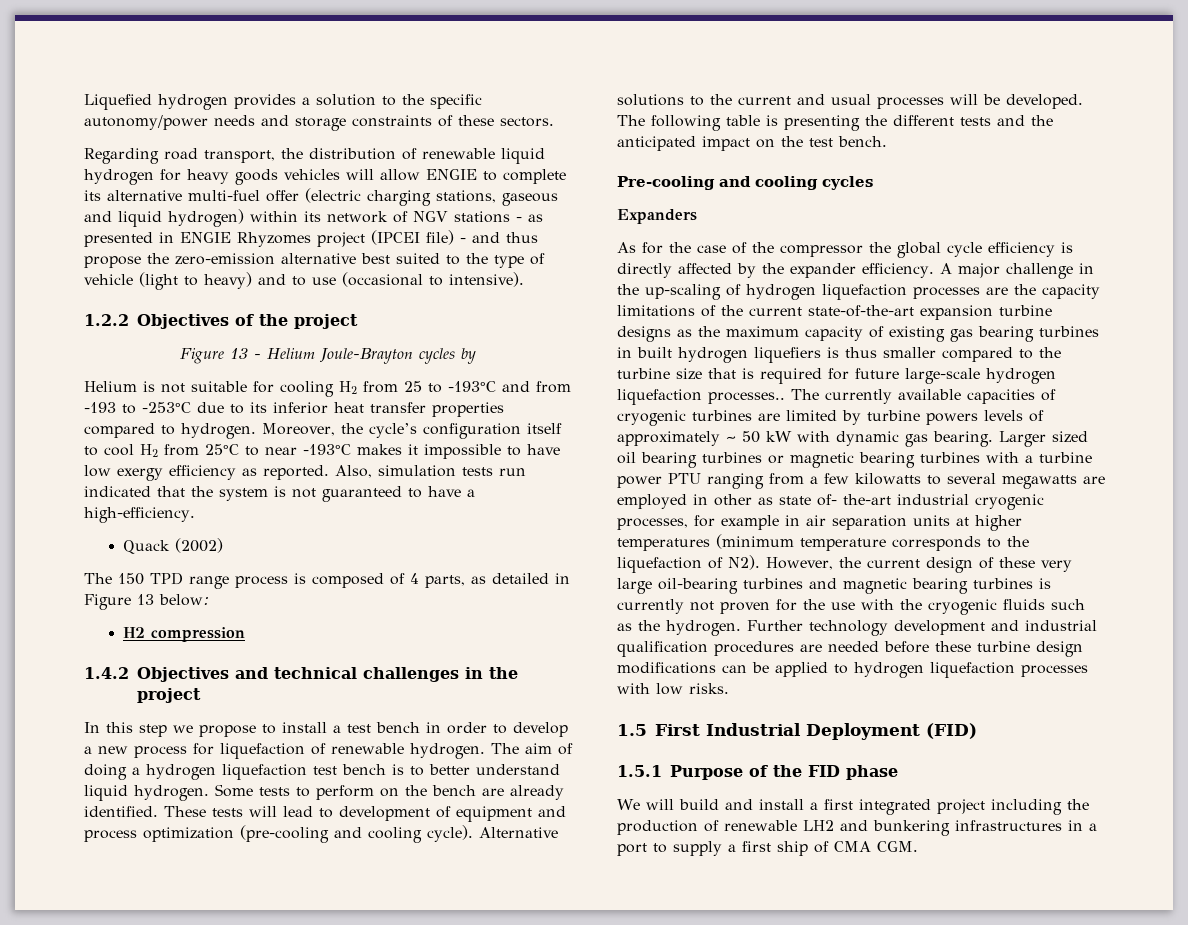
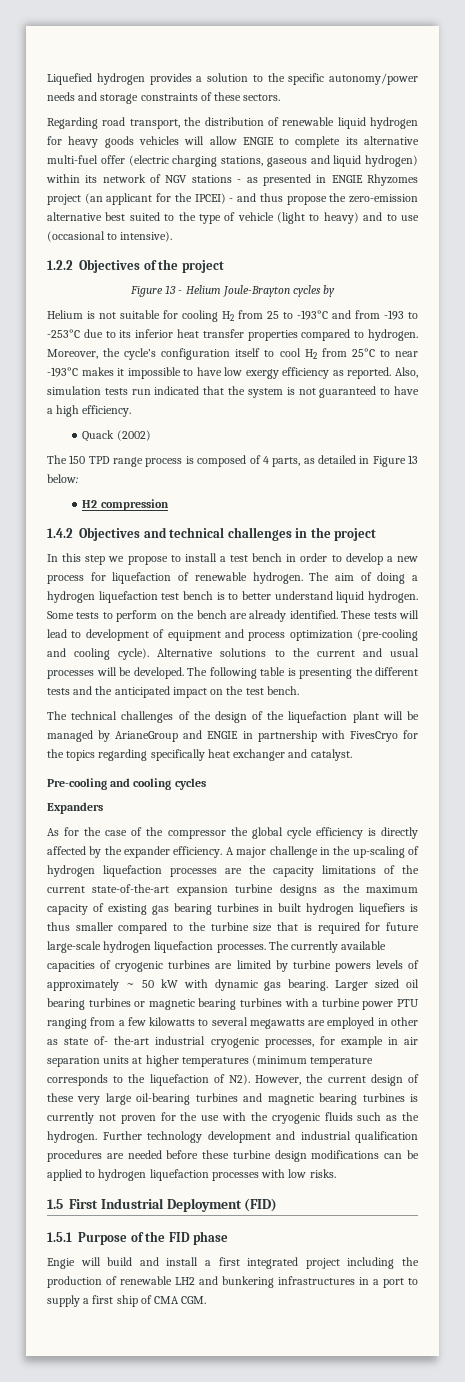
[371,230,454,245] (IPCEI file) -> [84,193,226,205] (an applicant for the IPCEI)
[84,507,195,523] high-efficiency. -> [56,405,132,417] high efficiency.
(887, 141) none -> [47,711,420,723] [47,730,418,742] [47,749,352,761] // The technical challenges of the design of the liquefaction plant will be managed by ArianeGroup and ENGIE in partnership with FivesCryo for the topics regarding specifically heat exchanger and catalyst.
[708,392,785,404] processes.. -> [216,944,266,953] processes.
[617,799,640,810] We -> [47,1258,75,1269] Engie

